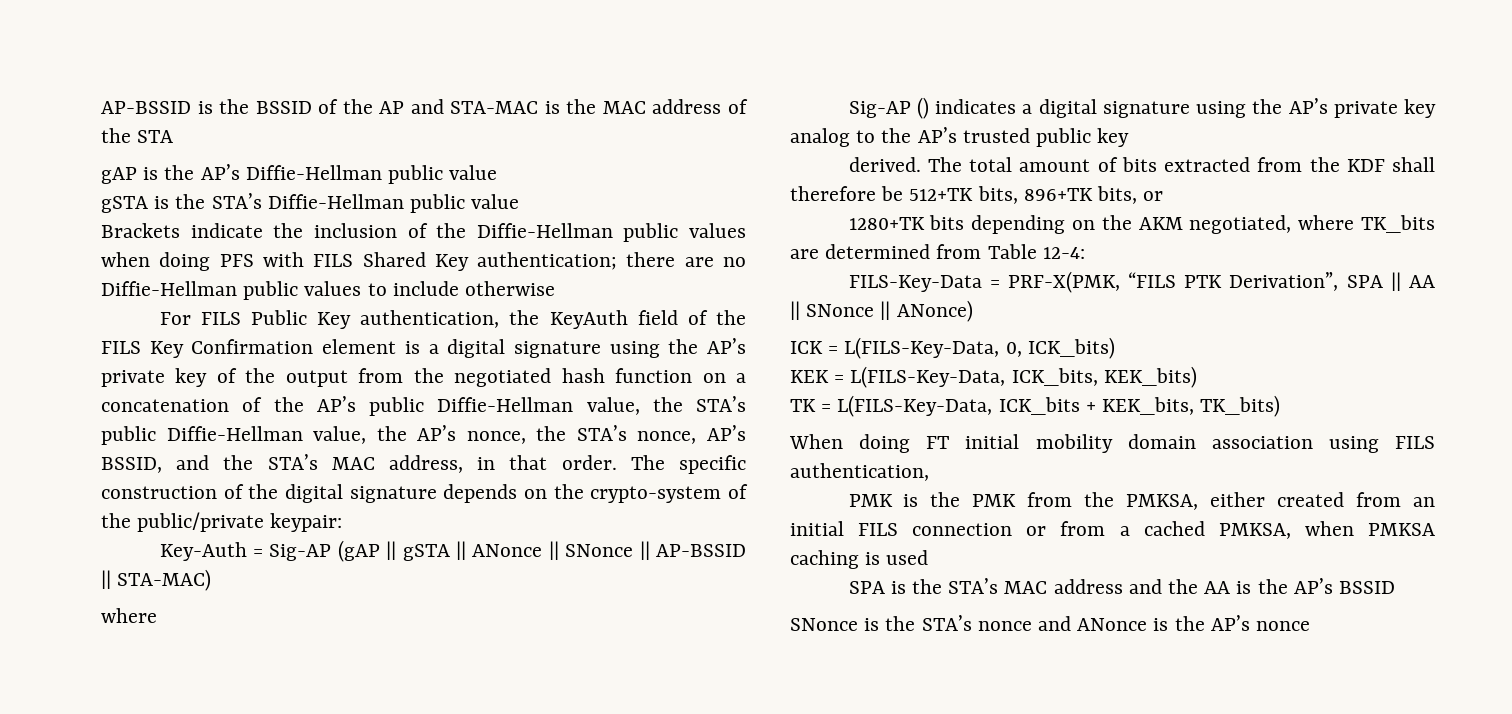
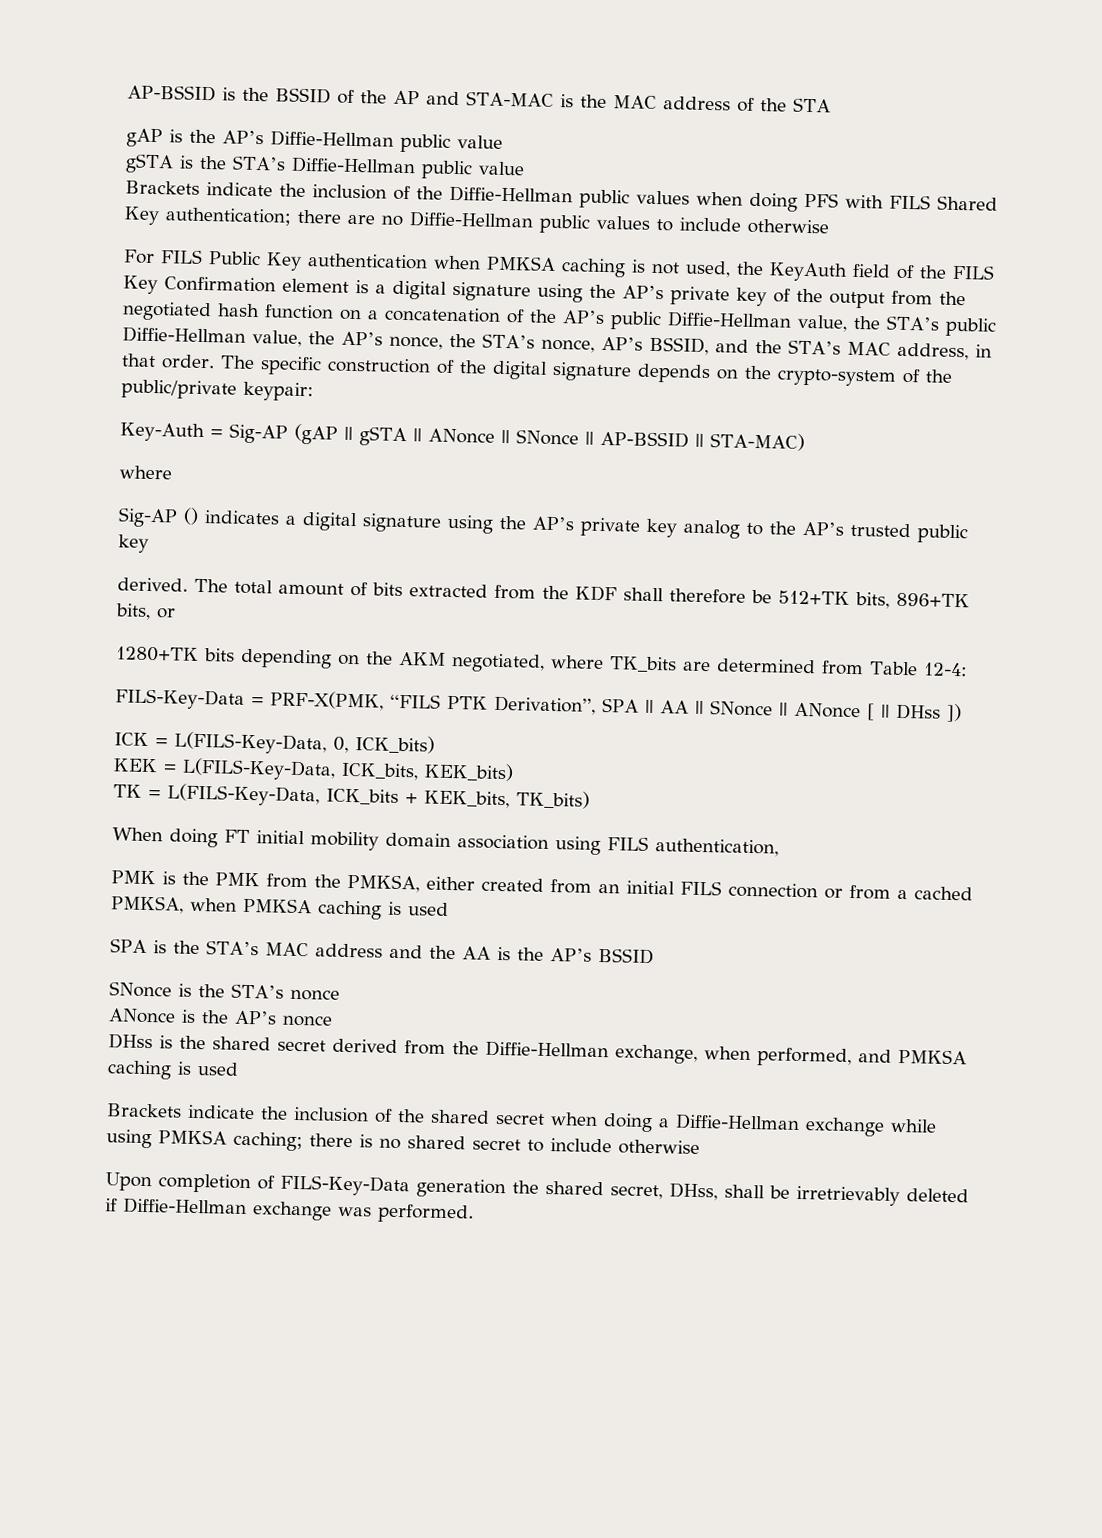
[360,310,500,328] authentication, -> [307,253,731,278] authentication when PMKSA caching is not used,
[896,300,973,322] ANonce) -> [793,702,962,723] ANonce [ || DHss ])
[1038,616,1072,631] and -> (340, 994) //
(1311, 626) none -> [108,1033,967,1068] [107,1060,239,1080] [107,1103,937,1137] [106,1129,700,1156] [105,1172,969,1207] [105,1197,474,1224] // DHss is the shared secret derived from the Diffie-Hellman exchange, when performed, and PMKSA caching is used // Brackets indicate the inclusion of the shared secret when doing a Diffie-Hellman exchange while using PMKSA caching; there is no shared secret to include otherwise // Upon completion of FILS-Key-Data generation the shared secret, DHss, shall be irretrievably deleted if Diffie-Hellman exchange was performed.

